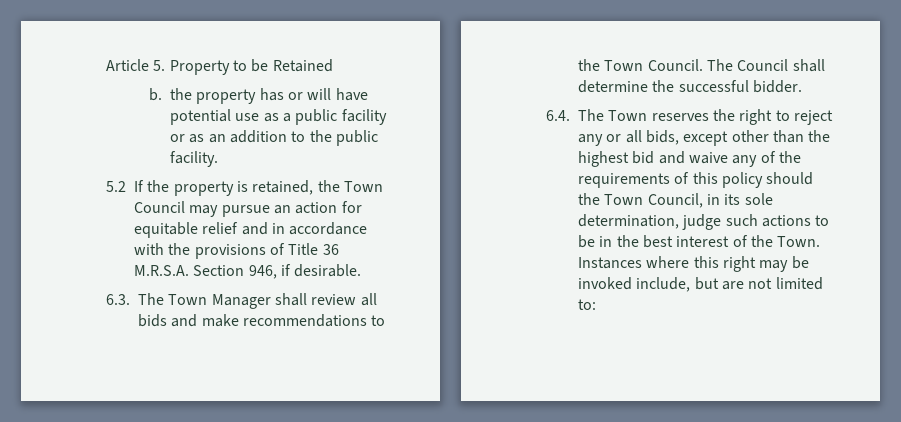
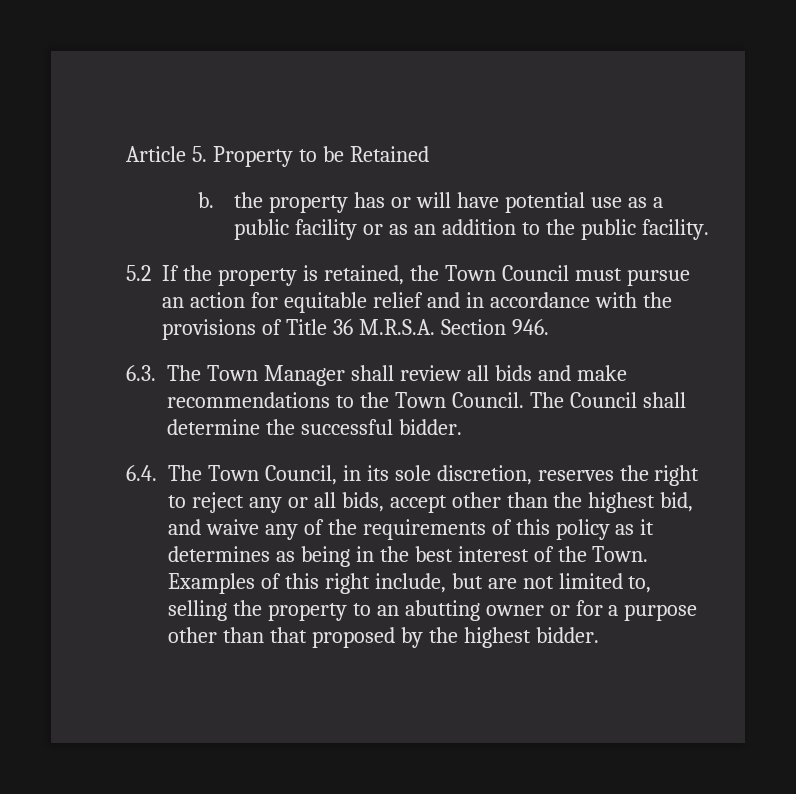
[189,205,219,217] may -> [574,268,622,281] must
[248,264,362,279] 946, if desirable. -> [511,319,549,335] 946.
(648, 115) none -> [264,465,532,485] Council, in its sole discretion,
[683,131,729,146] except -> [389,495,447,513] accept
[632,151,655,164] bid -> [660,492,694,512] bid,
[766,172,814,185] [578,193,773,208] [578,214,830,230] [578,235,595,248] should the Town Council, in its sole determination, judge such actions to be -> [615,519,655,535] [168,546,350,567] as it determines as being
[578,256,809,272] [578,277,632,290] Instances where this right may be invoked -> [168,573,370,594] Examples of this right
[578,299,596,310] to: -> [628,576,652,593] [168,600,698,621] [168,627,599,648] to, selling the property to an abutting owner or for a purpose other than that proposed by the highest bidder.

